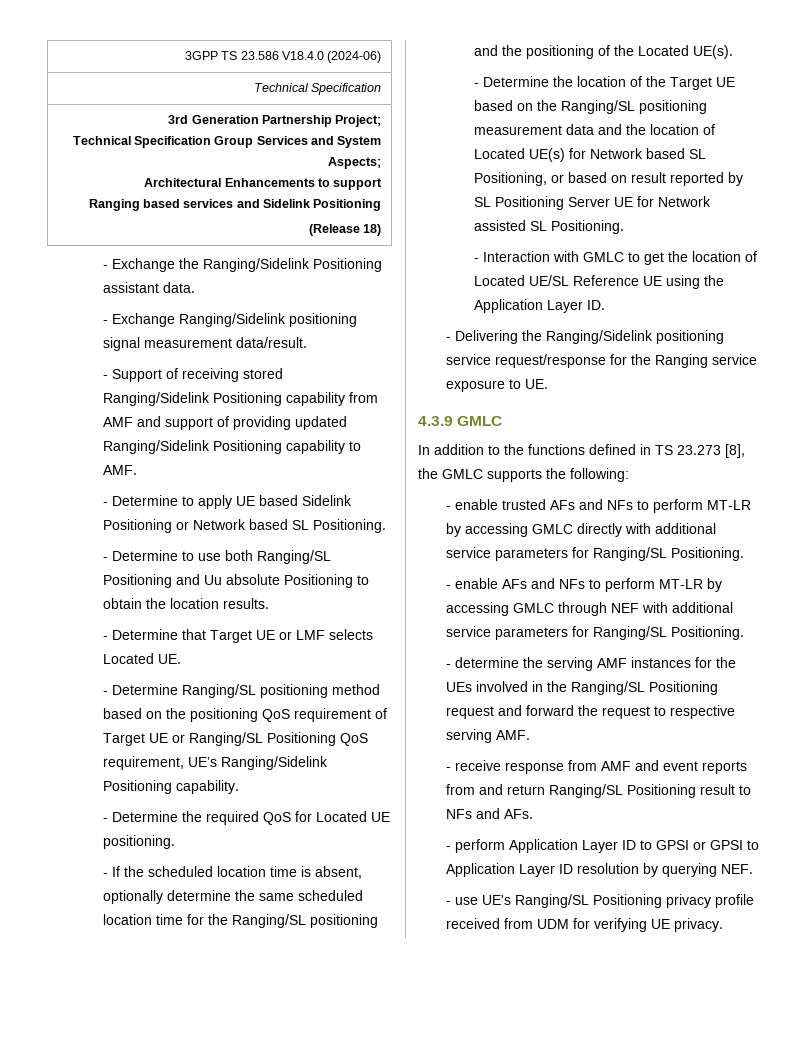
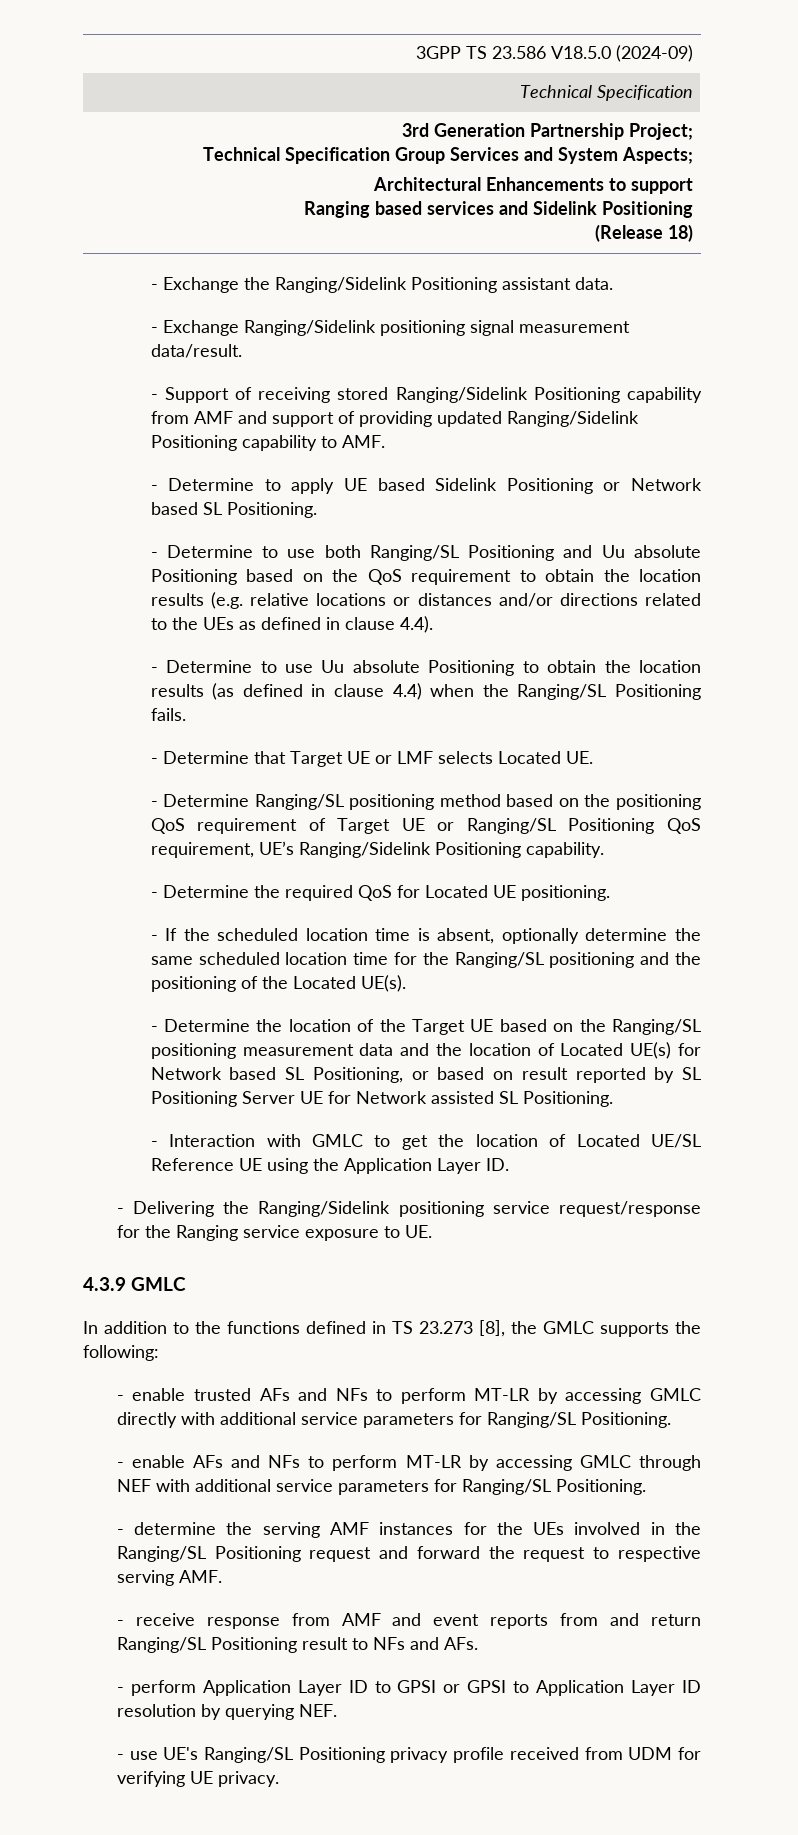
[282,51,382,63] V18.4.0 (2024-06) -> [551,45,694,62] V18.5.0 (2024-09)
[356,575,369,585] [102,598,269,609] to obtain the location results. -> [246,569,701,585] [150,592,701,609] [150,616,433,633] [150,660,701,676] [150,683,702,700] [150,708,186,721] based on the QoS requirement to obtain the location results (e.g. relative locations or distances and/or directions related to the UEs as defined in clause 4.4). // - Determine to use Uu absolute Positioning to obtain the location results (as defined in clause 4.4) when the Ranging/SL Positioning fails.

